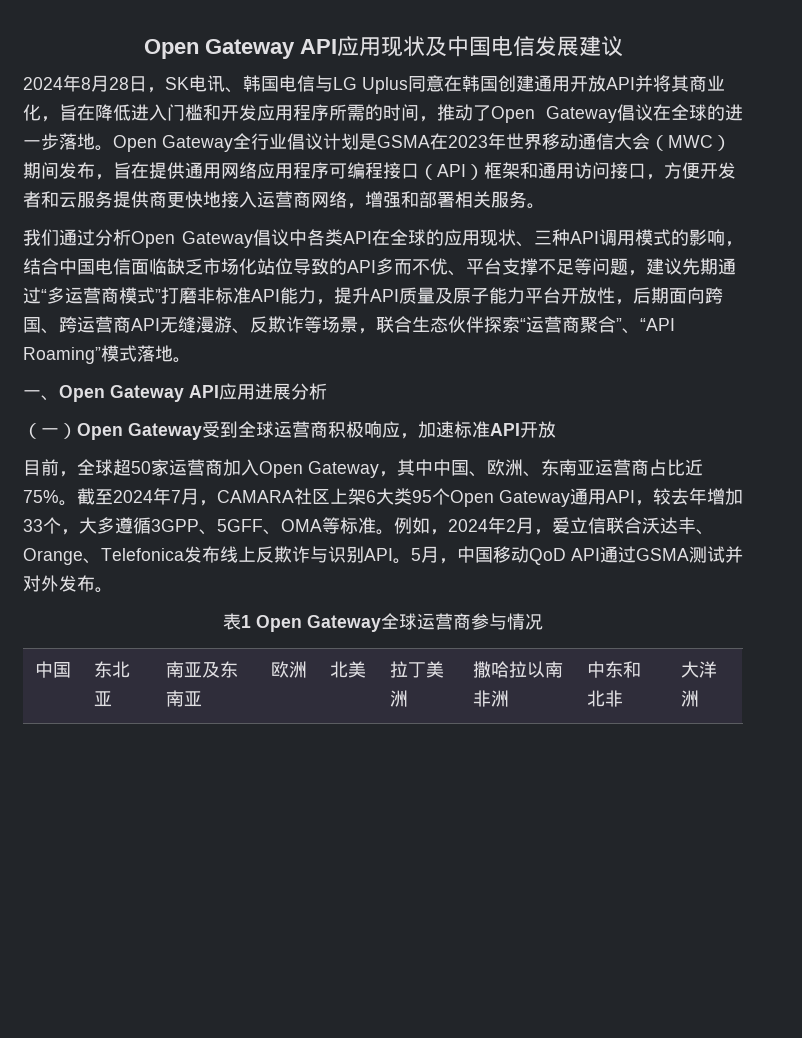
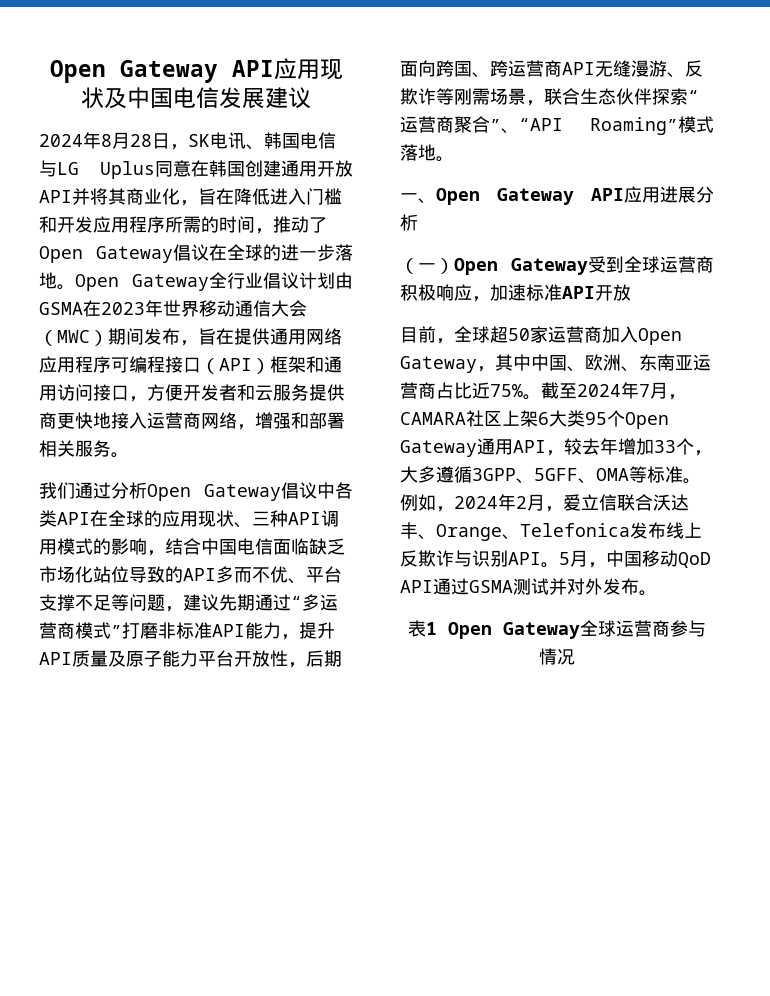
[359,133,377,150] 是 -> [335,272,353,289] 由
(322, 324) none -> [454,88,490,105] 刚需
[34,661,71,678] [93,661,130,678] [93,691,112,707] [165,661,238,678] [165,690,202,707] [270,661,307,678] [329,661,366,678] [389,661,444,678] [389,690,408,707] [472,661,563,678] [472,690,509,707] [586,661,641,678] [586,690,623,707] [680,661,717,678] [680,690,699,707] // 中国 | 东北亚 | 南亚及东南亚 | 欧洲 | 北美 | 拉丁美洲 | 撒哈拉以南非洲 | 中东和北非 | 大洋洲 -> (575, 656) none

